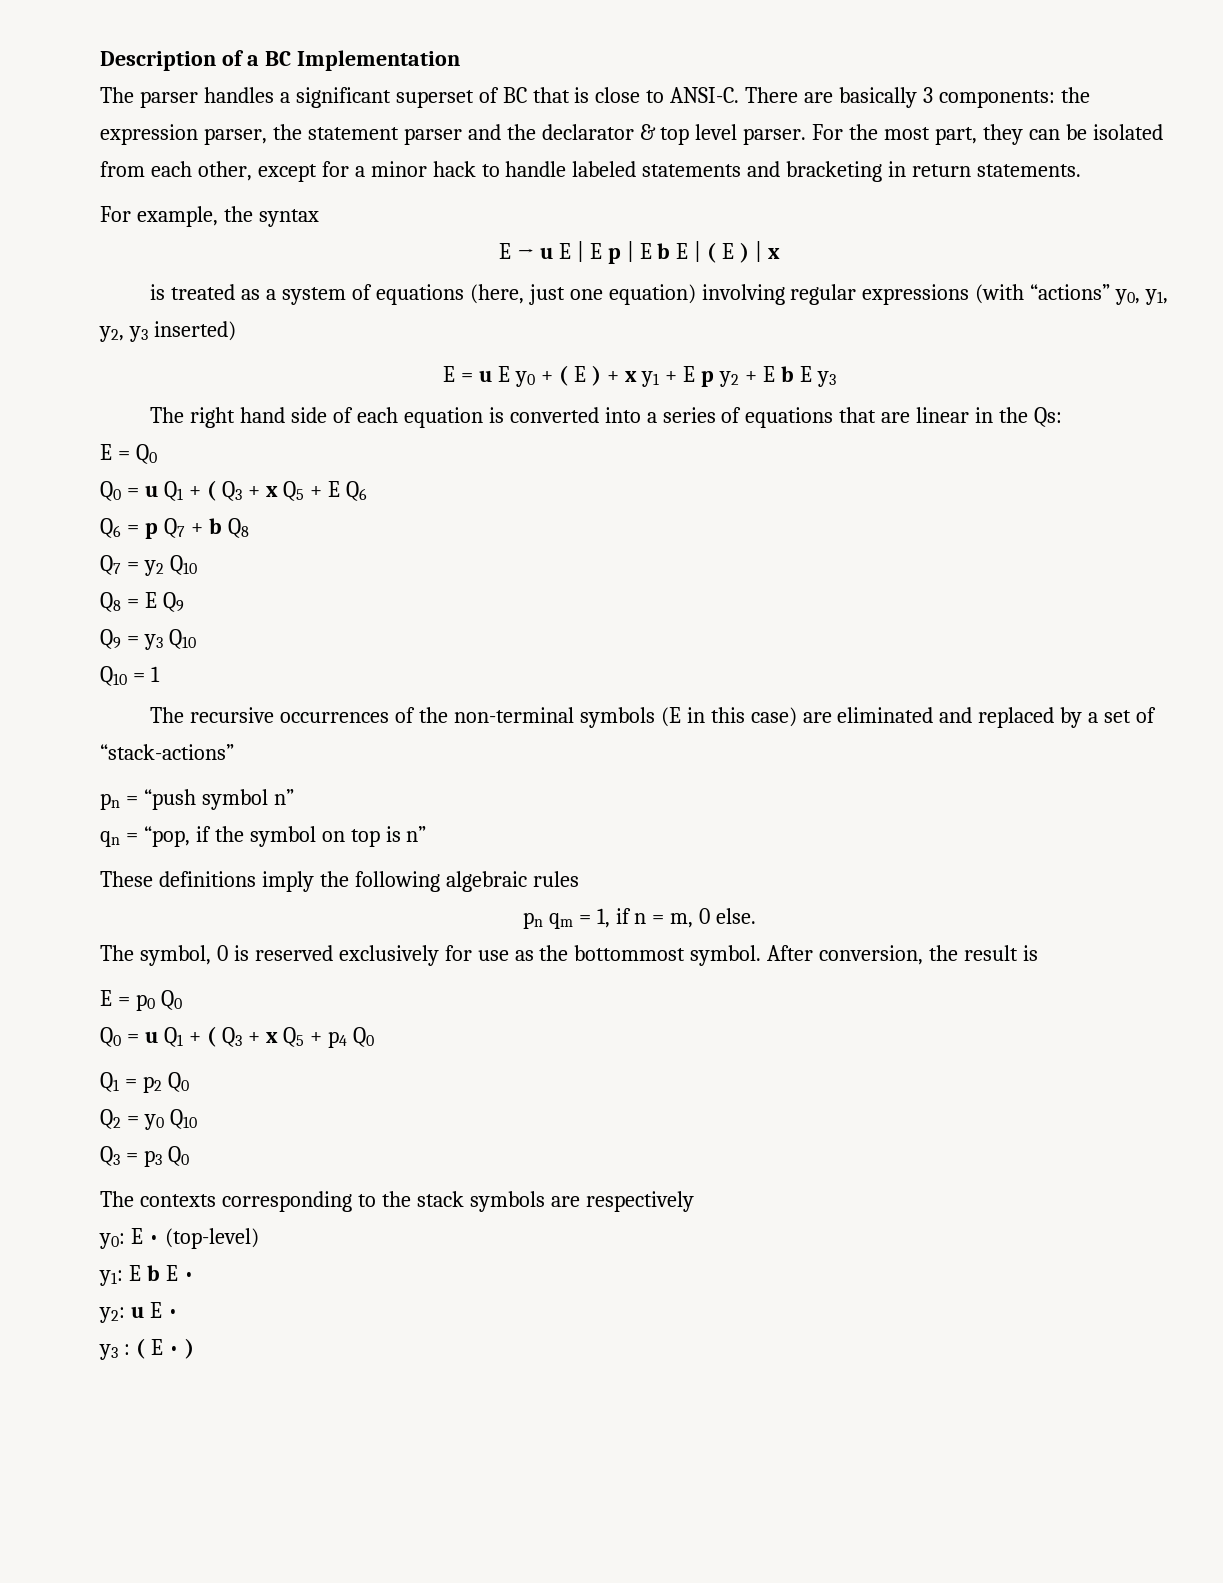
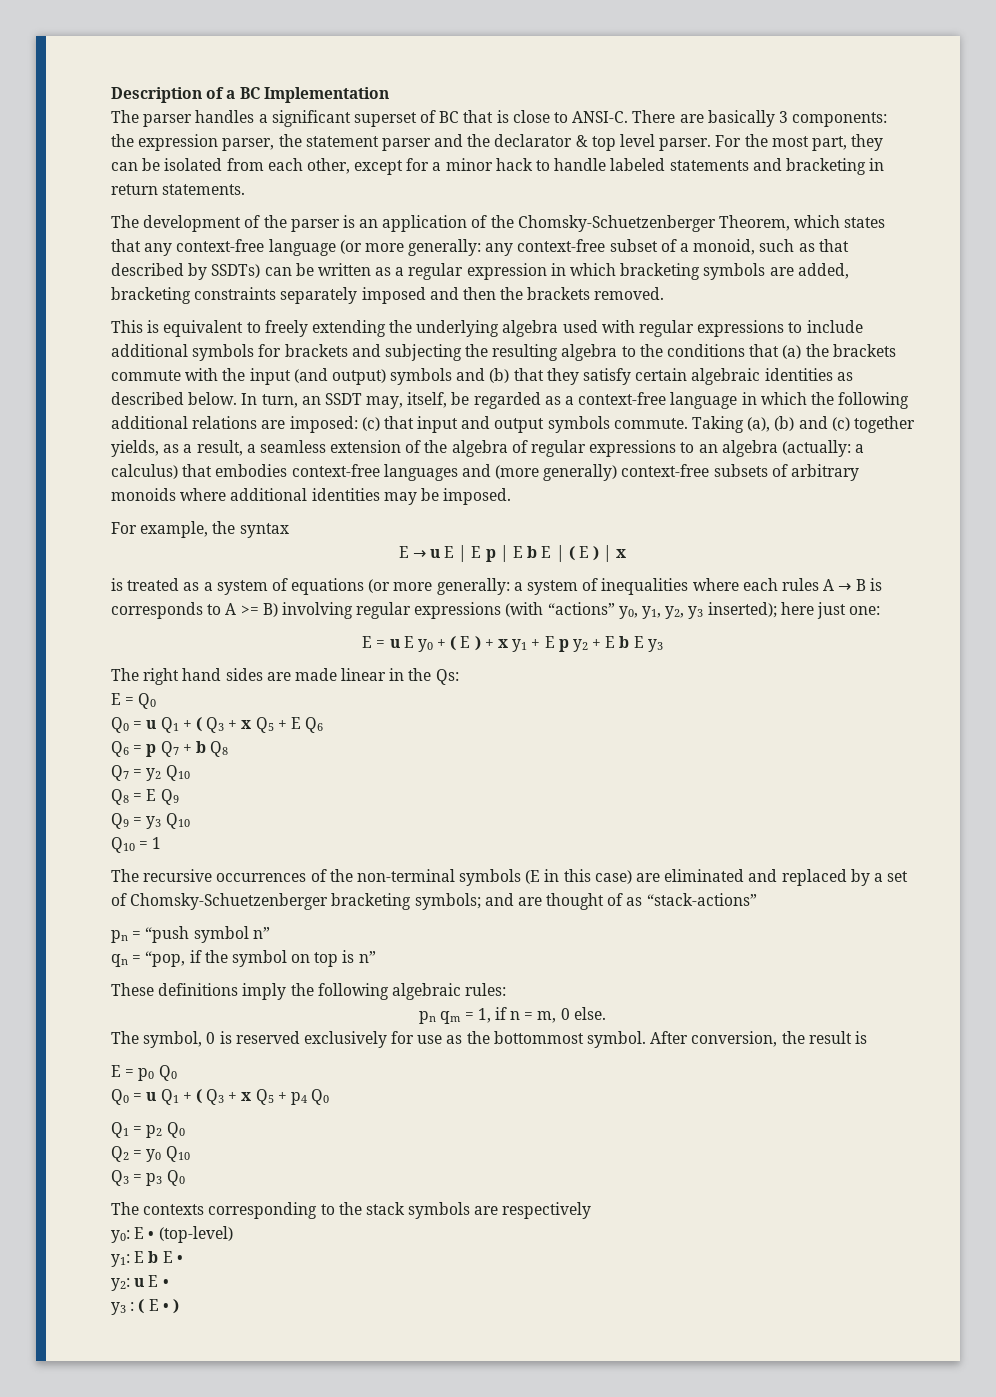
(1082, 170) none -> [111,215,886,232] [111,239,849,256] [111,263,849,280] [111,287,665,304] [111,320,863,337] [111,344,896,361] [111,368,853,385] [111,392,910,409] [111,416,915,433] [111,440,865,457] [111,464,860,481] [111,488,512,505] // The development of the parser is an application of the Chomsky-Schuetzenberger Theorem, which states that any context-free language (or more generally: any context-free subset of a monoid, such as that described by SSDTs) can be written as a regular expression in which bracketing symbols are added, bracketing constraints separately imposed and then the brackets removed. // This is equivalent to freely extending the underlying algebra used with regular expressions to include additional symbols for brackets and subjecting the resulting algebra to the conditions that (a) the brackets commute with the input (and output) symbols and (b) that they satisfy certain algebraic identities as described below. In turn, an SSDT may, itself, be regarded as a context-free language in which the following additional relations are imposed: (c) that input and output symbols commute. Taking (a), (b) and (c) together yields, as a result, a seamless extension of the algebra of regular expressions to an algebra (actually: a calculus) that embodies context-free languages and (more generally) context-free subsets of arbitrary monoids where additional identities may be imposed.
[469,284,696,305] (here, just one equation) -> [368,578,882,595] [111,602,278,619] (or more generally: a system of inequalities where each rules A → B is corresponds to A >= B)
[153,321,236,341] inserted) -> [707,602,881,619] inserted); here just one:
[290,407,911,428] side of each equation is converted into a series of equations that are -> [225,668,337,681] sides are made
(1157, 715) none -> [130,893,643,910] Chomsky-Schuetzenberger bracketing symbols; and are thought of as
[532,871,579,887] rules -> [465,983,507,996] rules:

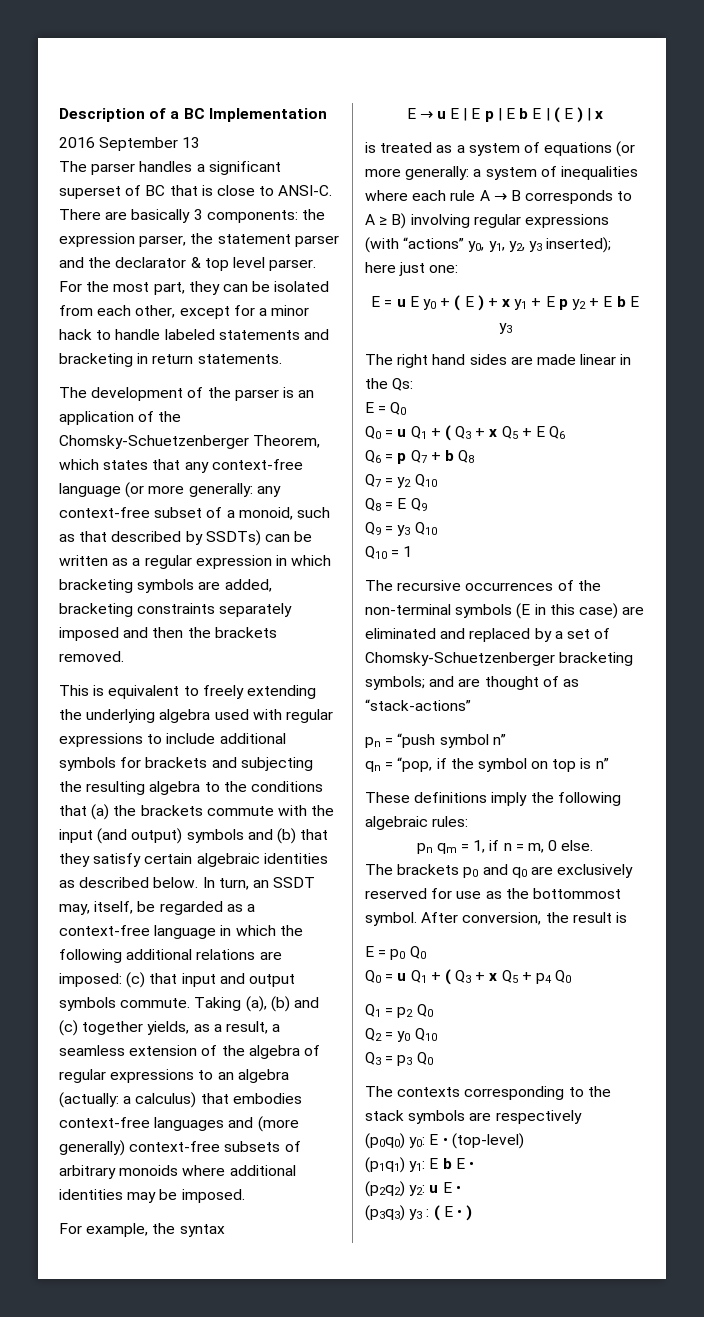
(389, 95) none -> [59,137,201,151] // 2016 September 13
[781,578,819,591] rules -> [450,190,476,201] rule
[869,578,882,591] is -> (521, 195) none
[240,605,259,615] >= -> [379,216,388,225] ≥
[143,1031,387,1048] symbol, 0 is reserved exclusively -> [397,864,634,878] [365,888,427,899] brackets p0 and q0 are exclusively reserved
(592, 1210) none -> [365,1133,405,1149] (p0q0)
(233, 1234) none -> [365,1157,405,1173] (p1q1)
(183, 1259) none -> [365,1181,405,1197] (p2q2)
(169, 1283) none -> [365,1205,405,1221] (p3q3)

